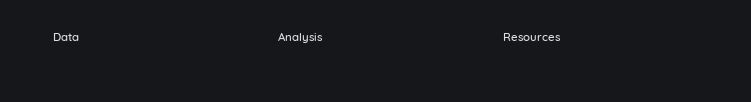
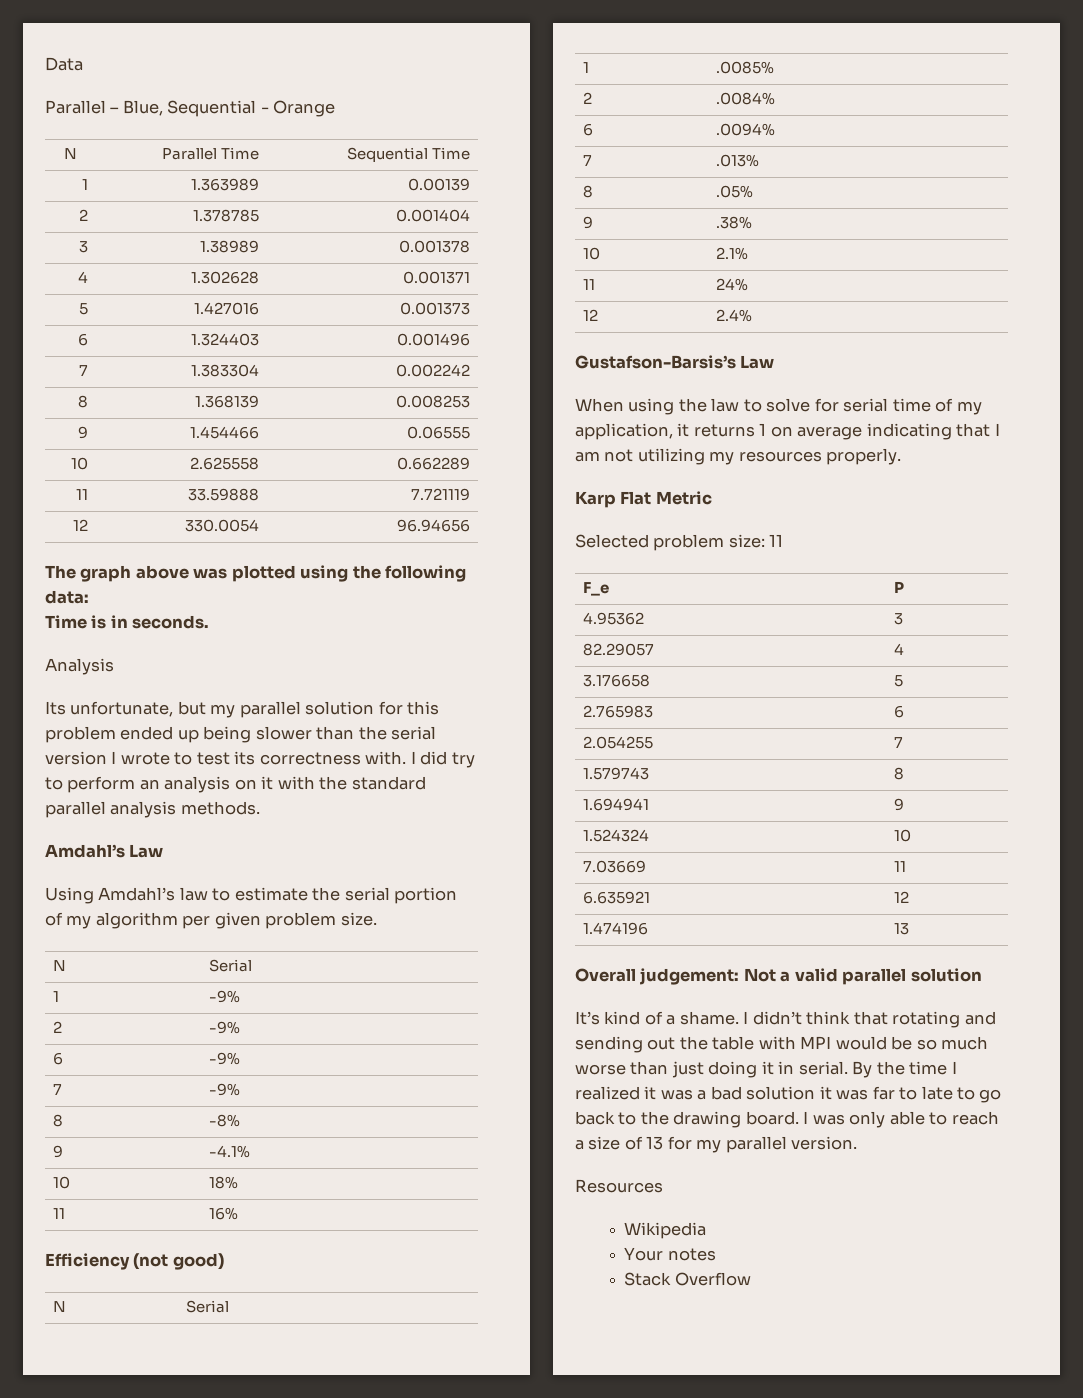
[278,32,323,43] [503,33,561,41] Analysis // Resources -> [45,100,336,117] [64,148,77,159] [162,147,260,160] [347,147,471,162] [82,179,89,190] [191,178,260,191] [408,178,471,191] [79,209,89,221] [193,209,260,222] [396,209,471,222] [79,241,89,253] [200,240,260,253] [399,240,471,253] [78,271,89,283] [191,271,260,284] [403,271,471,284] [79,303,89,315] [194,302,260,315] [400,302,471,315] [78,333,89,346] [191,333,260,346] [397,333,471,346] [79,365,89,376] [191,364,260,377] [396,364,471,377] [78,395,89,408] [195,395,260,408] [396,395,471,408] [78,426,89,439] [190,426,260,439] [407,426,471,439] [71,457,89,470] [190,457,260,470] [397,457,471,470] [76,489,89,500] [188,488,260,501] [411,488,471,501] [73,519,89,531] [185,519,260,532] [397,519,471,532] [45,565,467,582] [45,590,89,604] [45,615,210,629] [45,658,114,675] [45,701,440,718] [45,726,437,743] [45,751,475,768] [45,776,426,793] [45,801,260,818] [45,844,164,858] [45,887,458,904] [45,912,377,929] [52,960,66,971] [208,959,252,972] [52,991,59,1002] [208,990,240,1003] [52,1021,62,1033] [208,1021,240,1034] [52,1052,63,1065] [208,1052,240,1065] [52,1084,62,1095] [208,1083,240,1096] [52,1114,63,1127] [208,1114,240,1127] [52,1145,63,1158] [208,1145,250,1158] [52,1176,70,1189] [208,1176,238,1189] [52,1208,65,1219] [208,1207,238,1220] [45,1253,224,1270] [52,1301,66,1312] [185,1300,229,1313] [582,62,589,73] [715,61,774,74] [582,92,592,104] [715,92,775,105] [582,123,593,136] [715,123,775,136] [582,155,592,166] [715,154,759,167] [582,185,593,198] [715,185,753,198] [582,216,593,229] [715,216,752,229] [582,247,600,260] [715,247,748,260] [582,279,595,290] [715,278,748,291] [582,309,598,321] [715,309,752,322] [575,355,775,369] [575,398,982,415] [575,423,1000,440] [575,448,902,465] [575,491,712,508] [575,534,784,551] [582,582,609,596] [893,581,904,593] [582,612,644,625] [893,613,903,625] [582,643,654,656] [893,643,904,655] [582,674,650,687] [893,675,903,687] [582,705,653,718] [893,705,904,718] [582,736,653,749] [893,737,903,748] [582,767,649,780] [893,767,904,780] [582,798,649,811] [893,798,904,811] [582,829,649,842] [893,829,911,842] [582,860,646,873] [893,861,906,872] [582,891,650,904] [893,891,909,903] [582,922,648,935] [893,923,909,935] [575,968,982,985] [575,1011,996,1028] [575,1036,989,1053] [575,1061,957,1078] [575,1086,1002,1103] [575,1111,999,1128] [575,1136,858,1153] [575,1179,663,1193] [624,1222,707,1239] [624,1247,716,1261] [624,1272,751,1286] Parallel – Blue, Sequential - Orange // N | Parallel Time | Sequential Time // 1 | 1.363989 | 0.00139 // 2 | 1.378785 | 0.001404 // 3 | 1.38989 | 0.001378 // 4 | 1.302628 | 0.001371 // 5 | 1.427016 | 0.001373 // 6 | 1.324403 | 0.001496 // 7 | 1.383304 | 0.002242 // 8 | 1.368139 | 0.008253 // 9 | 1.454466 | 0.06555 // 10 | 2.625558 | 0.662289 // 11 | 33.59888 | 7.721119 // 12 | 330.0054 | 96.94656 // The graph above was plotted using the following data: // Time is in seconds. // Analysis // Its unfortunate, but my parallel solution for this problem ended up being slower than the serial version I wrote to test its correctness with. I did try to perform an analysis on it with the standard parallel analysis methods. // Amdahl’s Law // Using Amdahl’s law to estimate the serial portion of my algorithm per given problem size. // N | Serial // 1 | -9% // 2 | -9% // 6 | -9% // 7 | -9% // 8 | -8% // 9 | -4.1% // 10 | 18% // 11 | 16% // Efficiency (not good) // N | Serial // 1 | .0085% // 2 | .0084% // 6 | .0094% // 7 | .013% // 8 | .05% // 9 | .38% // 10 | 2.1% // 11 | 24% // 12 | 2.4% // Gustafson-Barsis’s Law // When using the law to solve for serial time of my application, it returns 1 on average indicating that I am not utilizing my resources properly. // Karp Flat Metric // Selected problem size: 11 // F_e | P // 4.95362 | 3 // 82.29057 | 4 // 3.176658 | 5 // 2.765983 | 6 // 2.054255 | 7 // 1.579743 | 8 // 1.694941 | 9 // 1.524324 | 10 // 7.03669 | 11 // 6.635921 | 12 // 1.474196 | 13 // Overall judgement: Not a valid parallel solution // It’s kind of a shame. I didn’t think that rotating and sending out the table with MPI would be so much worse than just doing it in serial. By the time I realized it was a bad solution it was far to late to go back to the drawing board. I was only able to reach a size of 13 for my parallel version. // Resources // Wikipedia // Your notes // Stack Overflow

